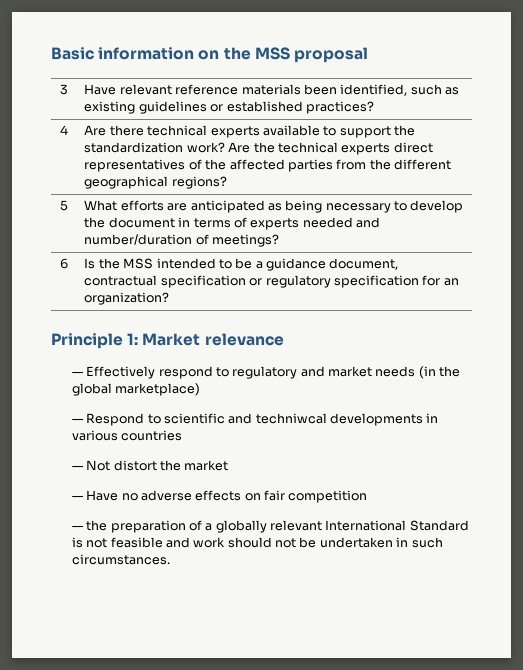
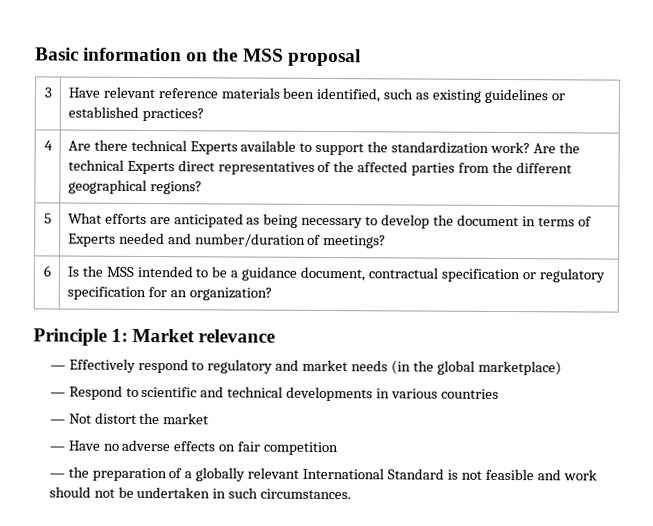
[210,126,260,138] experts -> [189,141,238,155] Experts
[341,143,391,155] experts -> [126,160,175,175] Experts
[250,218,300,230] experts -> [67,233,116,247] Experts
[255,413,327,424] techniwcal -> [227,386,284,398] technical

